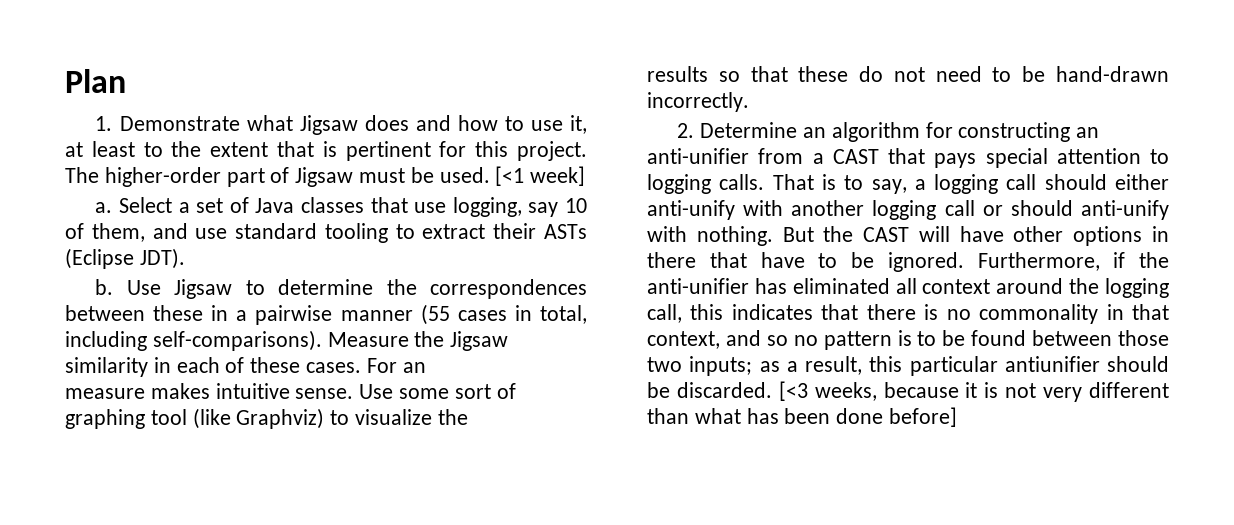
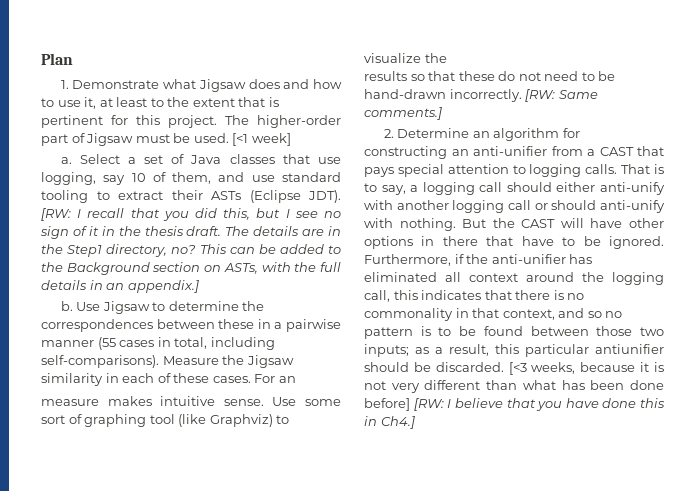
(185, 258) none -> [41,208,341,221] [40,226,341,239] [41,244,341,257] [41,262,342,275] [41,280,199,293] [RW: I recall that you did this, but I see no sign of it in the thesis draft. The details are in the Step1 directory, no? This can be added to the Background section on ASTs, with the full details in an appendix.]
(749, 102) none -> [525,89,598,102] [364,107,442,120] [RW: Same comments.]
(958, 417) none -> [413,398,665,411] [364,416,415,429] [RW: I believe that you have done this in Ch4.]

